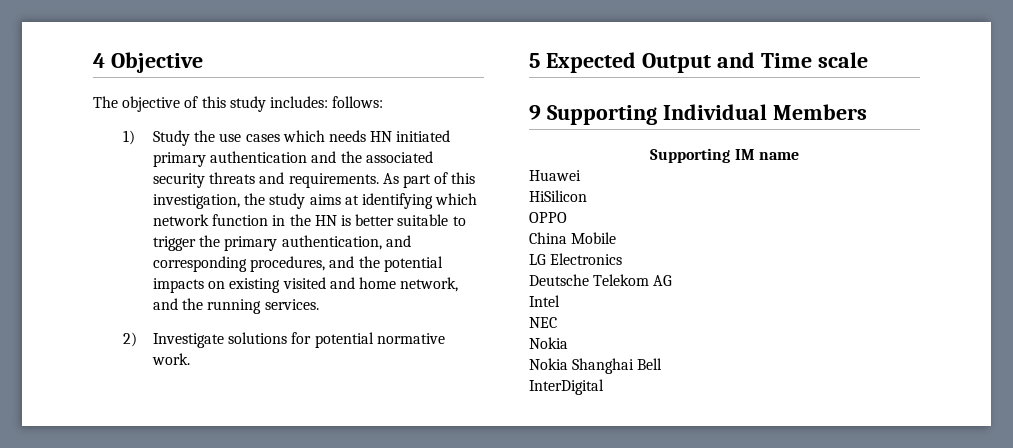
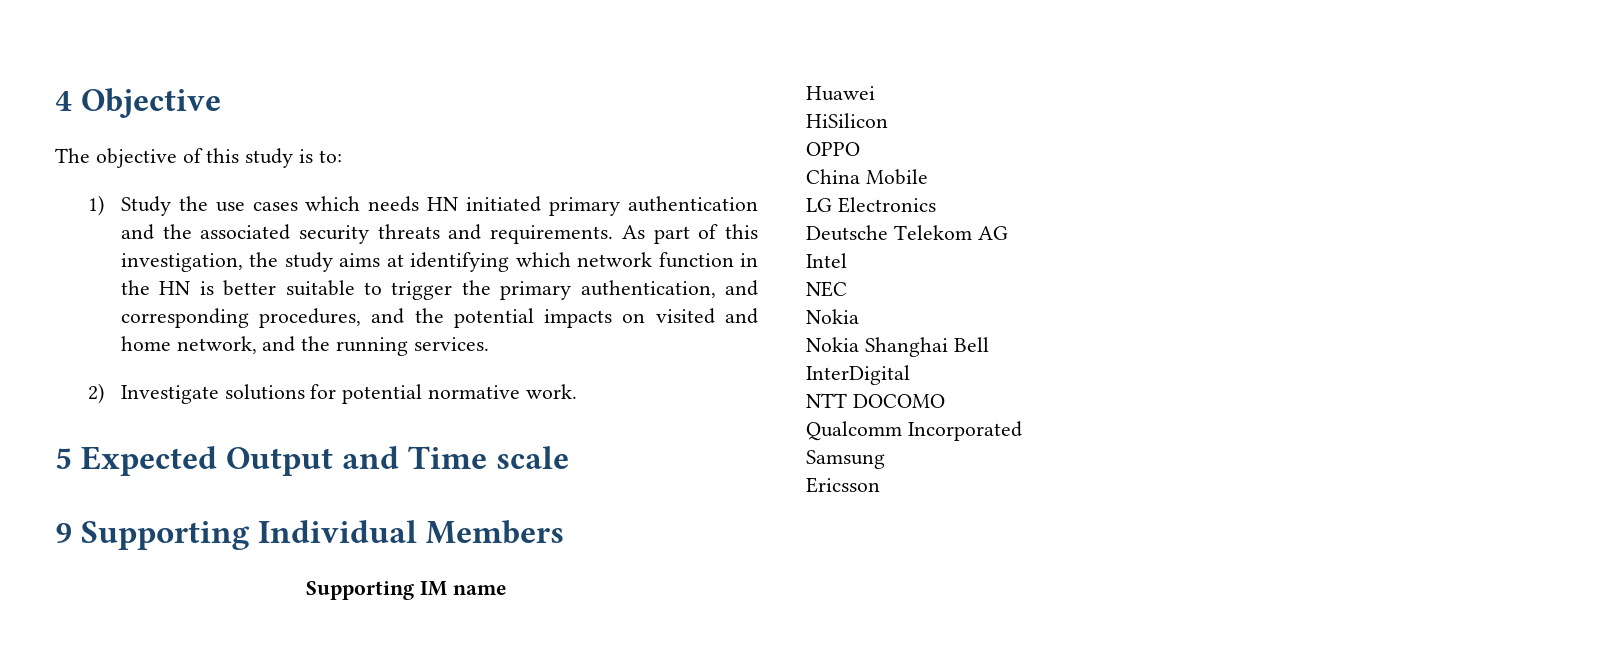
[269,96,384,108] includes: follows: -> [299,149,342,163] is to:
[229,278,281,293] existing -> (646, 318) none
(604, 387) none -> [806,393,945,408] [806,421,1022,441] [806,450,885,469] [806,477,880,493] // NTT DOCOMO // Qualcomm Incorporated // Samsung // Ericsson

